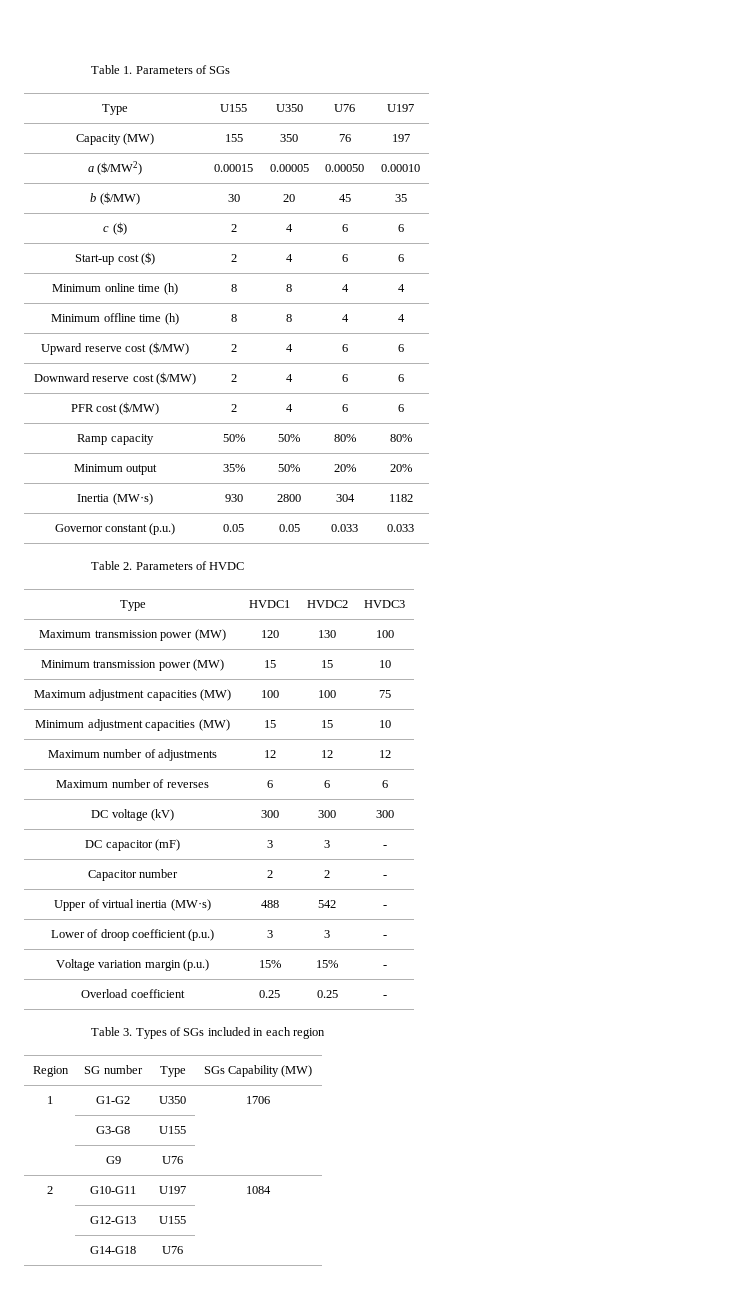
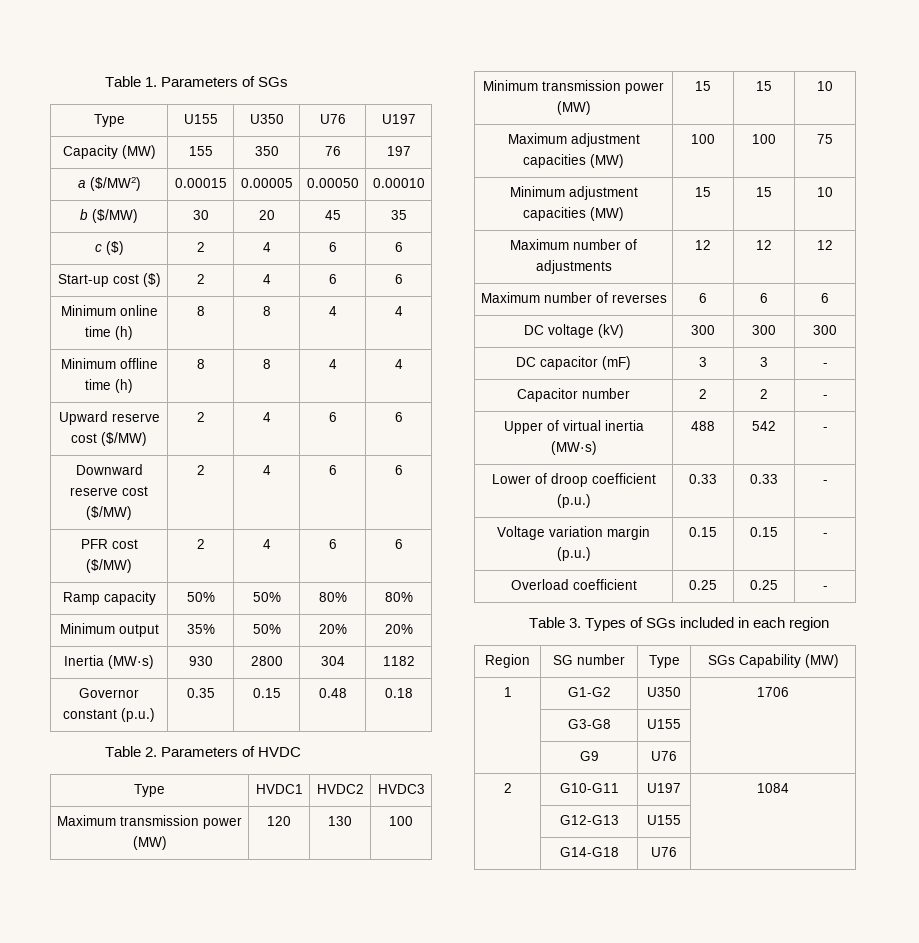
[223,524,244,532] [278,524,300,532] [331,524,358,532] [387,524,414,532] 0.05 | 0.05 | 0.033 | 0.033 -> [186,688,215,698] [252,688,281,698] [318,688,347,698] [384,688,413,698] 0.35 | 0.15 | 0.48 | 0.18
[266,930,273,938] [324,930,330,938] 3 | 3 -> [689,474,717,484] [750,474,778,484] 0.33 | 0.33
[258,960,281,968] [316,960,338,968] 15% | 15% -> [689,527,717,537] [750,527,778,537] 0.15 | 0.15

